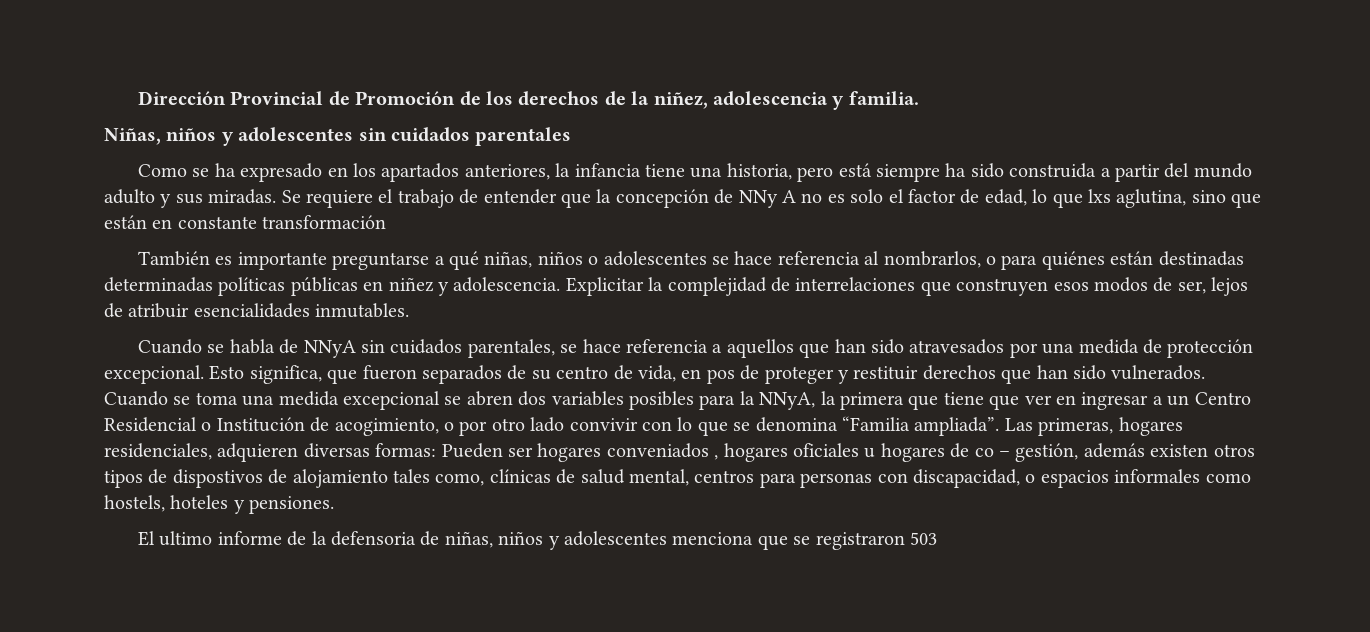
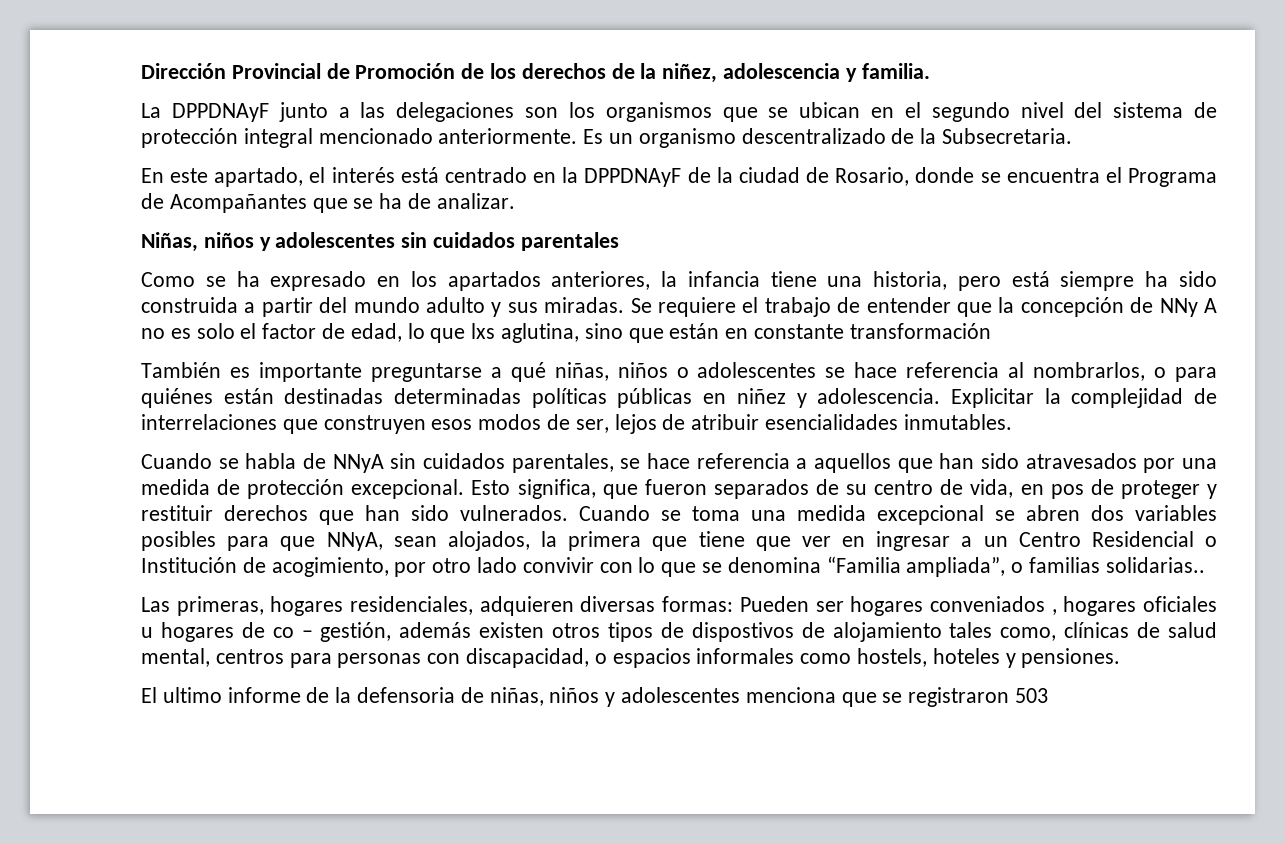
(919, 98) none -> [141,102,1218,122] [141,128,1073,148] [141,167,1217,187] [141,193,515,213] // La DPPDNAyF junto a las delegaciones son los organismos que se ubican en el segundo nivel del sistema de protección integral mencionado anteriormente. Es un organismo descentralizado de la Subsecretaria. // En este apartado, el interés está centrado en la DPPDNAyF de la ciudad de Rosario, donde se encuentra el Programa de Acompañantes que se ha de analizar.
[739,391,816,410] la NNyA, -> [280,531,530,551] que NNyA, sean alojados,
[444,422,454,431] o -> (389, 567) none
[914,417,1000,436] ampliada”. -> [906,557,1205,577] ampliada”, o familias solidarias.. //

